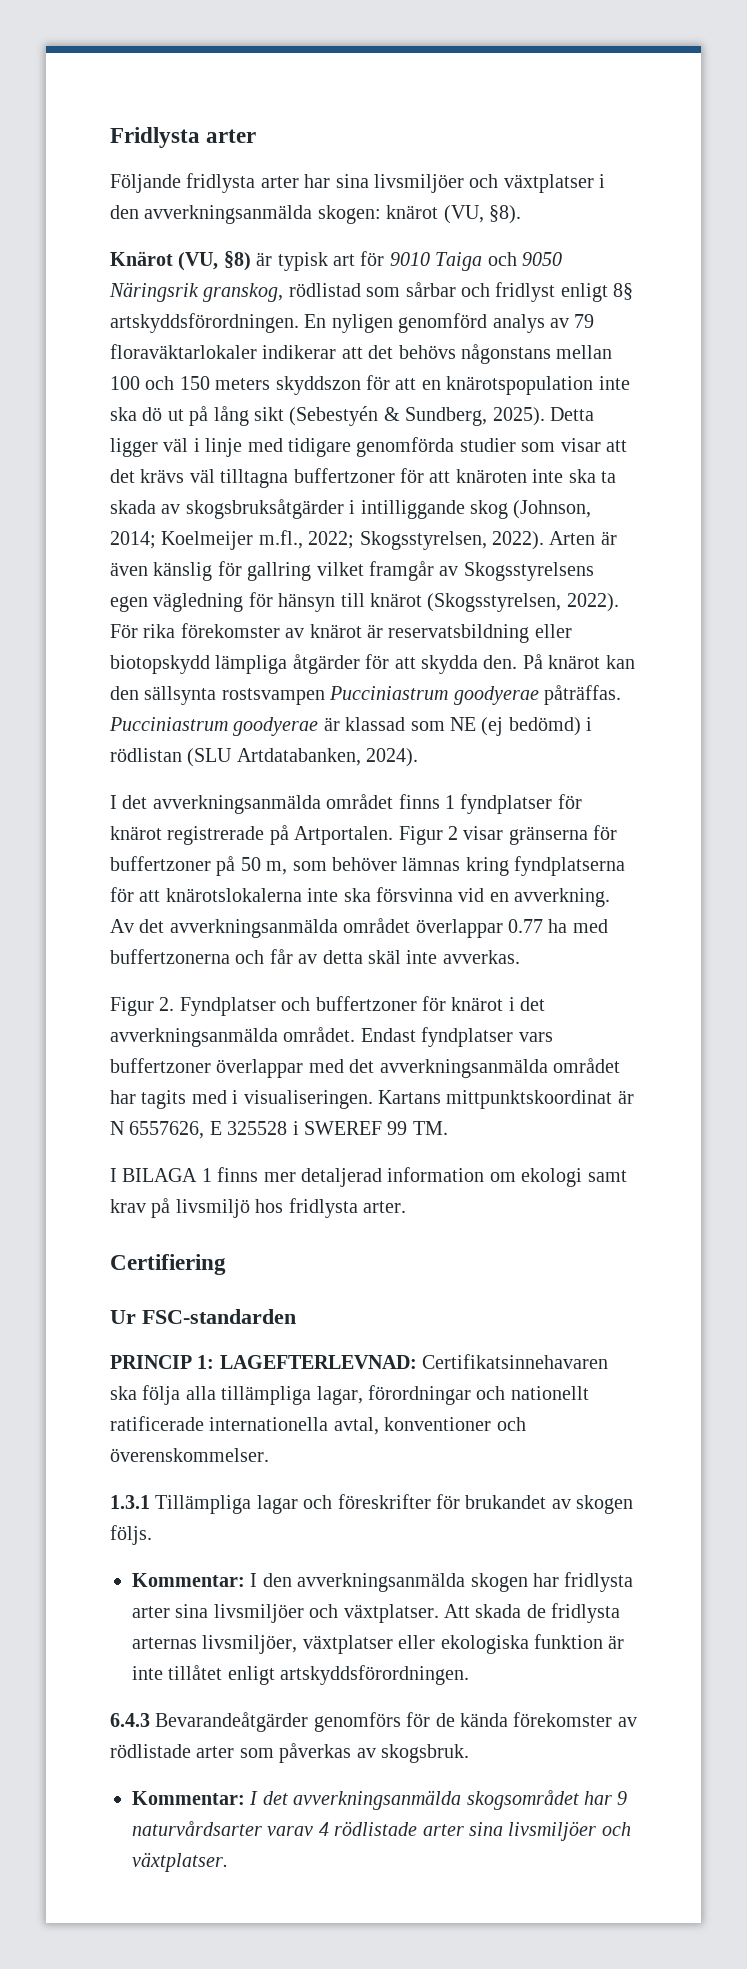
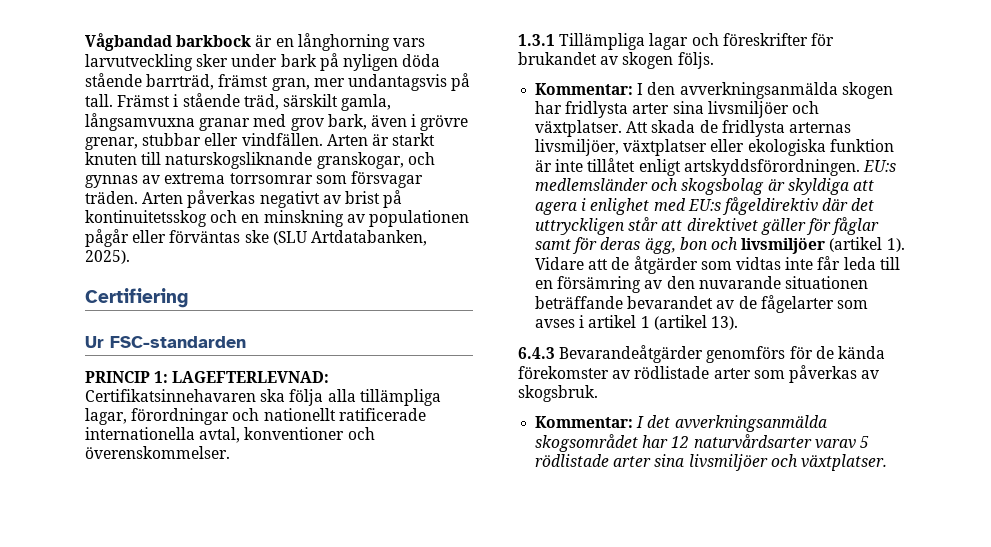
[110,127,257,148] [110,173,606,193] [110,205,521,224] [110,251,562,271] [109,282,634,302] [110,313,595,333] [110,344,613,364] [110,375,630,395] [110,406,594,426] [110,437,627,457] [110,468,616,488] [110,499,592,519] [110,530,617,550] [110,561,594,581] [110,592,619,612] [110,623,572,643] [110,654,635,674] [110,685,621,705] [109,717,593,736] [110,748,419,767] [110,794,582,814] [110,825,618,845] [110,856,626,876] [110,887,611,907] [110,918,608,938] [110,949,520,964] [110,996,546,1016] [110,1027,553,1047] [110,1058,620,1078] [110,1090,634,1109] [110,1121,448,1139] [110,1167,627,1187] [110,1198,406,1218] Fridlysta arter // Följande fridlysta arter har sina livsmiljöer och växtplatser i den avverkningsanmälda skogen: knärot (VU, §8). // Knärot (VU, §8) är typisk art för 9010 Taiga och 9050 Näringsrik granskog, rödlistad som sårbar och fridlyst enligt 8§ artskyddsförordningen. En nyligen genomförd analys av 79 floraväktarlokaler indikerar att det behövs någonstans mellan 100 och 150 meters skyddszon för att en knärotspopulation inte ska dö ut på lång sikt (Sebestyén & Sundberg, 2025). Detta ligger väl i linje med tidigare genomförda studier som visar att det krävs väl tilltagna buffertzoner för att knäroten inte ska ta skada av skogsbruksåtgärder i intilliggande skog (Johnson, 2014; Koelmeijer m.fl., 2022; Skogsstyrelsen, 2022). Arten är även känslig för gallring vilket framgår av Skogsstyrelsens egen vägledning för hänsyn till knärot (Skogsstyrelsen, 2022). För rika förekomster av knärot är reservatsbildning eller biotopskydd lämpliga åtgärder för att skydda den. På knärot kan den sällsynta rostsvampen Pucciniastrum goodyerae påträffas. Pucciniastrum goodyerae är klassad som NE (ej bedömd) i rödlistan (SLU Artdatabanken, 2024). // I det avverkningsanmälda området finns 1 fyndplatser för knärot registrerade på Artportalen. Figur 2 visar gränserna för buffertzoner på 50 m, som behöver lämnas kring fyndplatserna för att knärotslokalerna inte ska försvinna vid en avverkning. Av det avverkningsanmälda området överlappar 0.77 ha med buffertzonerna och får av detta skäl inte avverkas. // Figur 2. Fyndplatser och buffertzoner för knärot i det avverkningsanmälda området. Endast fyndplatser vars buffertzoner överlappar med det avverkningsanmälda området har tagits med i visualiseringen. Kartans mittpunktskoordinat är N 6557626, E 325528 i SWEREF 99 TM. // I BILAGA 1 finns mer detaljerad information om ekologi samt krav på livsmiljö hos fridlysta arter. -> [85,33,425,51] [85,53,441,71] [85,73,471,91] [85,93,392,111] [85,113,469,131] [85,133,436,150] [85,152,435,169] [85,171,423,188] [85,190,403,208] [85,210,469,227] [85,229,427,247] [85,250,130,264] Vågbandad barkbock är en långhorning vars larvutveckling sker under bark på nyligen döda stående barrträd, främst gran, mer undantagsvis på tall. Främst i stående träd, särskilt gamla, långsamvuxna granar med grov bark, även i grövre grenar, stubbar eller vindfällen. Arten är starkt knuten till naturskogsliknande granskogar, och gynnas av extrema torrsomrar som försvagar träden. Arten påverkas negativt av brist på kontinuitetsskog och en minskning av populationen pågår eller förväntas ske (SLU Artdatabanken, 2025).
(470, 1675) none -> [862,160,896,172] [535,178,874,195] [535,197,875,215] [535,217,880,235] [535,237,905,254] [535,256,900,274] [535,276,868,293] [535,295,868,313] [535,315,738,330] EU:s medlemsländer och skogsbolag är skyldiga att agera i enlighet med EU:s fågeldirektiv där det uttryckligen står att direktivet gäller för fåglar samt för deras ägg, bon och livsmiljöer (artikel 1). Vidare att de åtgärder som vidtas inte får leda till en försämring av den nuvarande situationen beträffande bevarandet av de fågelarter som avses i artikel 1 (artikel 13).
[617,1791,628,1805] 9 -> [671,436,690,448] 12
[318,1822,329,1836] 4 -> [859,436,869,448] 5

